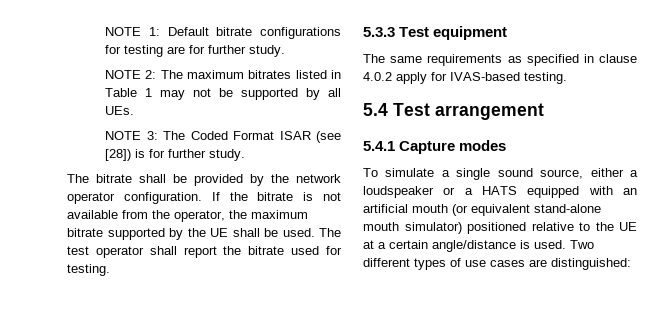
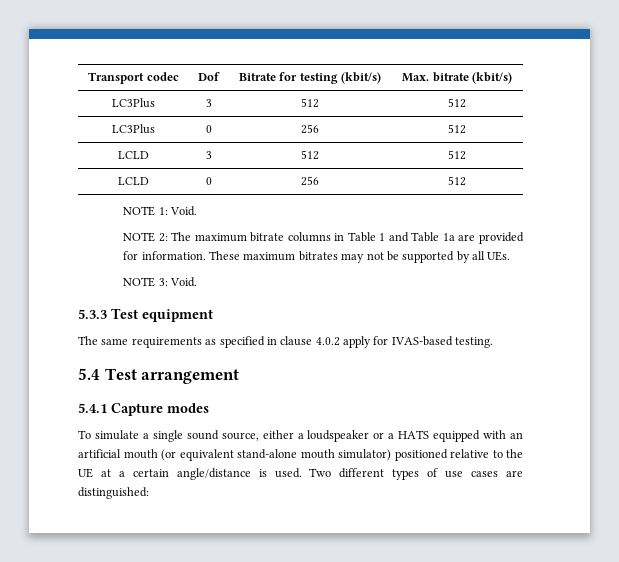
[105,27,341,39] [105,45,286,57] NOTE 1: Default bitrate configurations for testing are for further study. -> [88,72,179,84] [198,72,220,81] [238,72,382,84] [402,72,512,84] [112,98,155,108] [205,99,212,107] [301,98,319,108] [448,98,467,108] [112,124,155,134] [205,125,212,133] [301,124,319,134] [448,124,467,134] [118,151,149,159] [205,151,212,159] [301,150,319,160] [448,150,467,160] [118,177,149,185] [205,177,212,185] [301,176,319,186] [448,176,467,186] [123,206,198,216] Transport codec | Dof | Bitrate for testing (kbit/s) | Max. bitrate (kbit/s) // LC3Plus | 3 | 512 | 512 // LC3Plus | 0 | 256 | 512 // LCLD | 3 | 512 | 512 // LCLD | 0 | 256 | 512 // NOTE 1: Void.
[248,70,327,79] bitrates listed -> [250,232,331,242] bitrate columns
(153, 92) none -> [388,232,524,244] [123,251,338,261] and Table 1a are provided for information. These maximum bitrates
[163,131,341,143] [105,149,246,161] [67,174,341,186] [67,192,341,204] [67,210,308,222] [67,228,341,240] [67,246,342,258] [67,264,110,276] The Coded Format ISAR (see [28]) is for further study. // The bitrate shall be provided by the network operator configuration. If the bitrate is not available from the operator, the maximum bitrate supported by the UE shall be used. The test operator shall report the bitrate used for testing. -> [170,277,198,287] Void.

